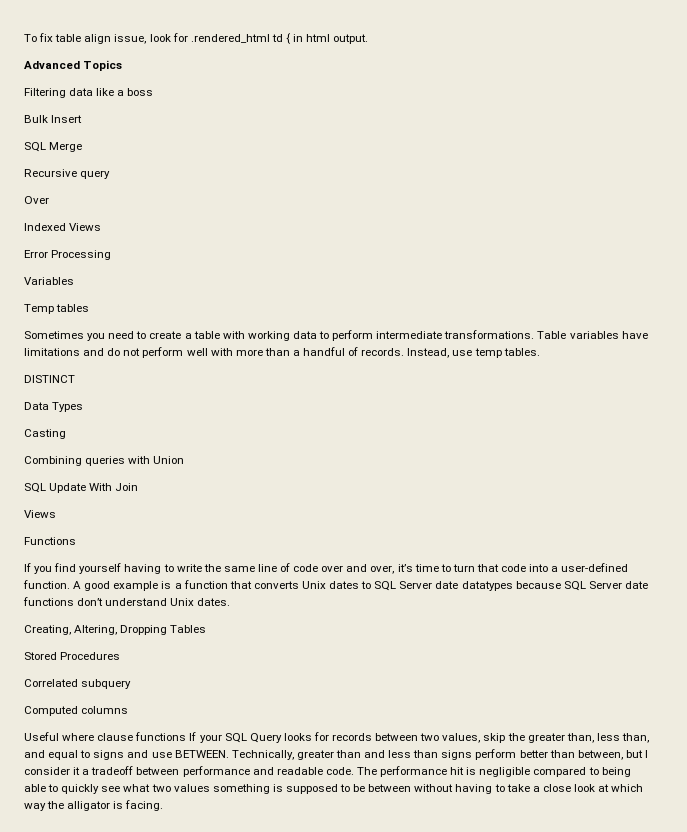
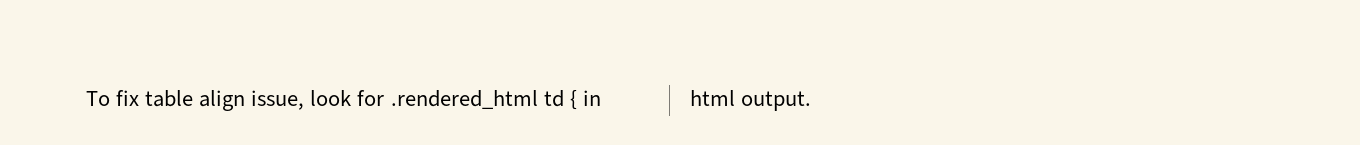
[24,60,123,71] [24,88,154,98] [24,115,83,123] [24,142,83,152] [24,169,111,179] [24,196,49,204] [24,223,102,231] [24,250,112,260] [24,277,74,285] [24,304,90,314] [24,330,648,341] [24,347,540,358] [24,375,75,383] [24,402,84,412] [24,429,66,439] [24,456,185,466] [24,483,139,493] [24,510,56,518] [24,537,76,545] [24,563,629,574] [23,580,648,591] [23,597,231,606] [24,625,207,635] [24,652,121,660] [24,679,132,689] [24,706,129,716] [24,732,649,743] [24,749,648,760] [24,766,631,777] [24,784,644,794] [24,800,164,811] // Advanced Topics // Filtering data like a boss // Bulk Insert // SQL Merge // Recursive query // Over // Indexed Views // Error Processing // Variables // Temp tables // Sometimes you need to create a table with working data to perform intermediate transformations. Table variables have limitations and do not perform well with more than a handful of records. Instead, use temp tables. // DISTINCT // Data Types // Casting // Combining queries with Union // SQL Update With Join // Views // Functions // If you find yourself having to write the same line of code over and over, it’s time to turn that code into a user-defined function. A good example is a function that converts Unix dates to SQL Server date datatypes because SQL Server date functions don’t understand Unix dates. // Creating, Altering, Dropping Tables // Stored Procedures // Correlated subquery // Computed columns // Useful where clause functions If your SQL Query looks for records between two values, skip the greater than, less than, and equal to signs and use BETWEEN. Technically, greater than and less than signs perform better than between, but I consider it a tradeoff between performance and readable code. The performance hit is negligible compared to being able to quickly see what two values something is supposed to be between without having to take a close look at which way the alligator is facing. -> (812, 101) none

